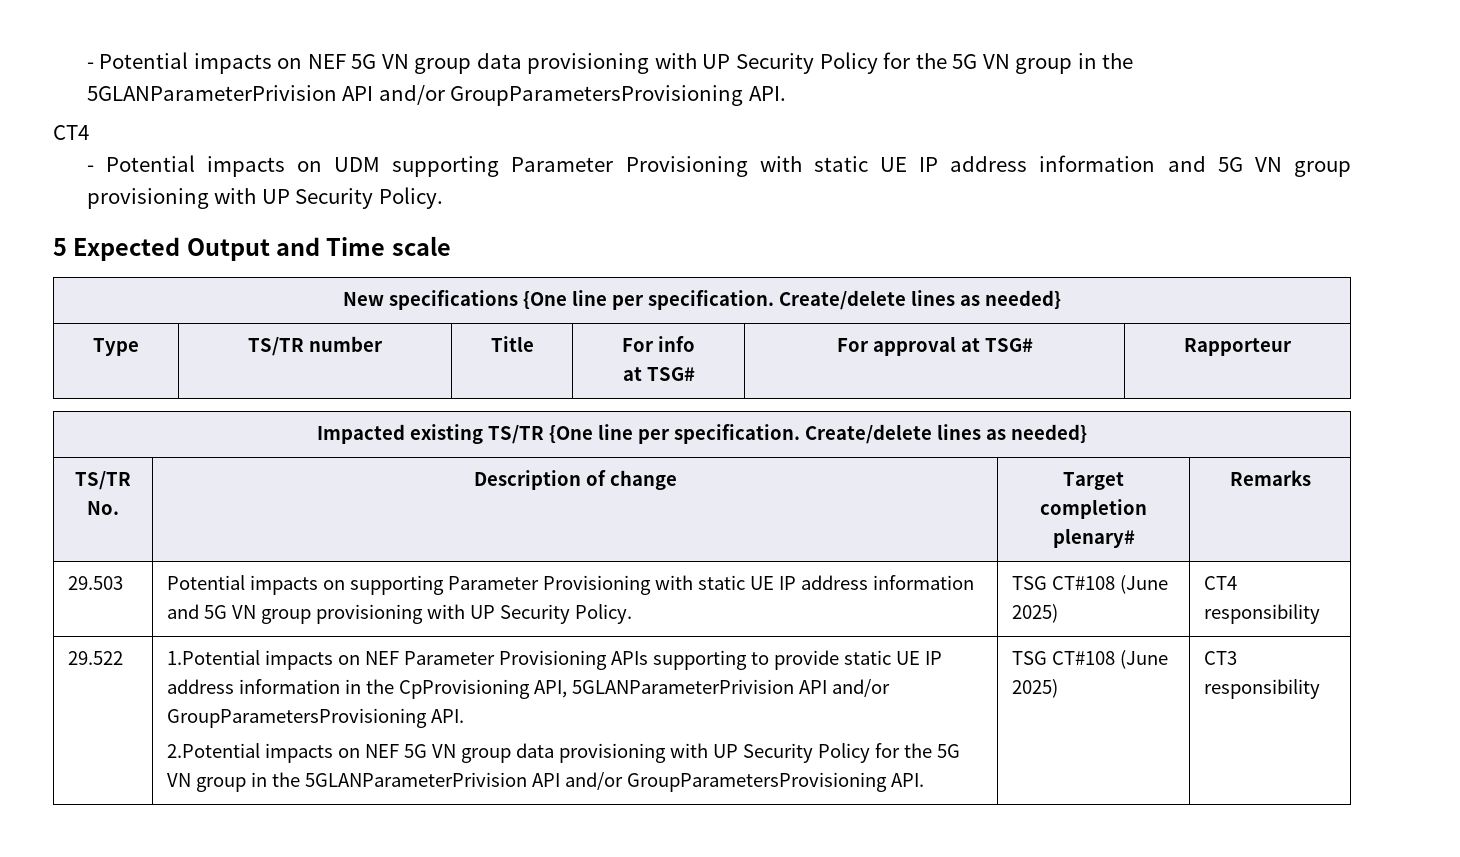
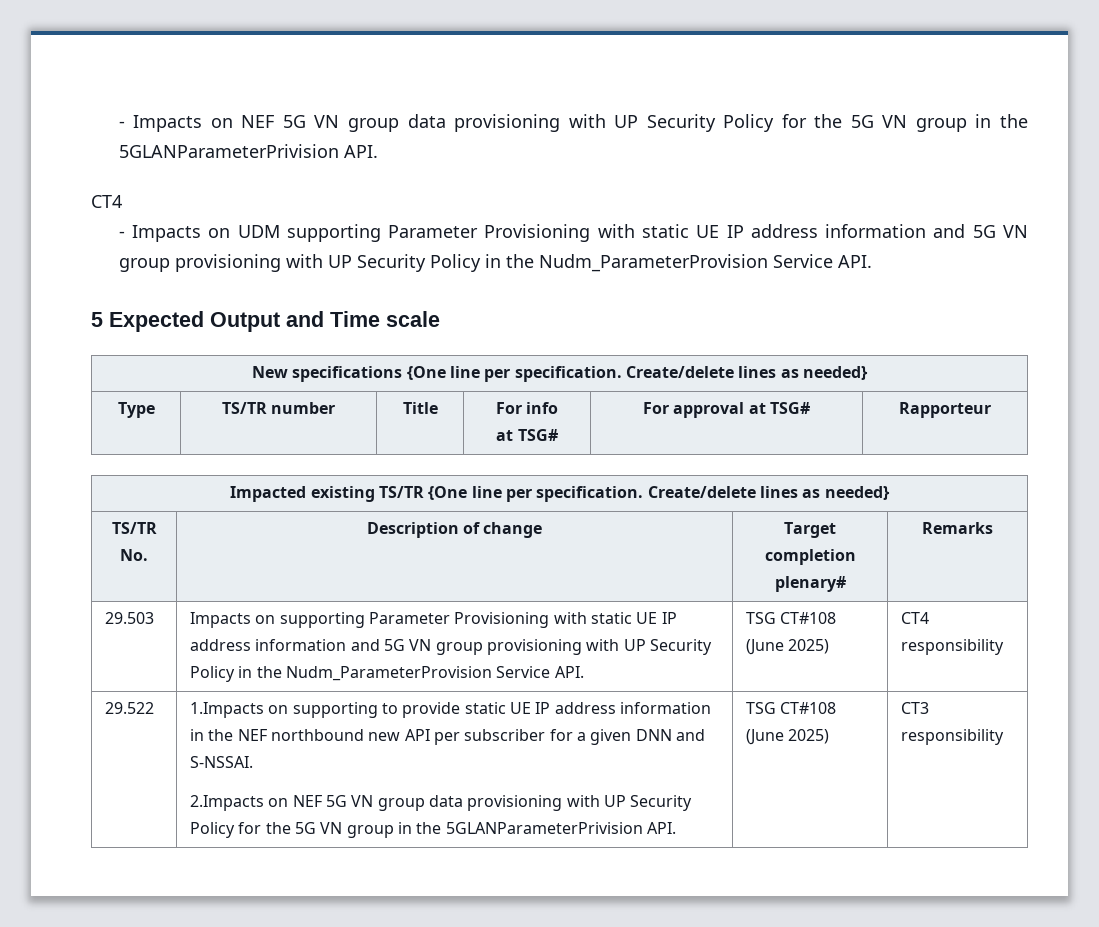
[86,52,272,74] - Potential impacts -> [118,115,203,132] - Impacts
[342,85,744,106] API and/or GroupParametersProvisioning -> (339, 151) none
[105,155,285,177] Potential impacts -> [132,225,202,242] Impacts
[378,187,443,209] Policy. -> [429,254,872,272] Policy in the Nudm_ParameterProvision Service API.
[166,575,318,595] Potential impacts -> [190,612,252,628] Impacts
[574,604,632,624] Policy. -> [190,666,584,682] Policy in the Nudm_ParameterProvision Service API.
[166,650,648,670] 1.Potential impacts on NEF Parameter Provisioning APIs -> [190,702,289,718] 1.Impacts on
[398,679,890,699] [166,708,464,728] [166,743,333,763] CpProvisioning API, 5GLANParameterPrivision API and/or GroupParametersProvisioning API. // 2.Potential impacts -> [237,729,705,745] [190,756,254,768] [190,795,265,811] NEF northbound new API per subscriber for a given DNN and S-NSSAI. // 2.Impacts
[531,772,887,792] API and/or GroupParametersProvisioning -> (643, 828) none

